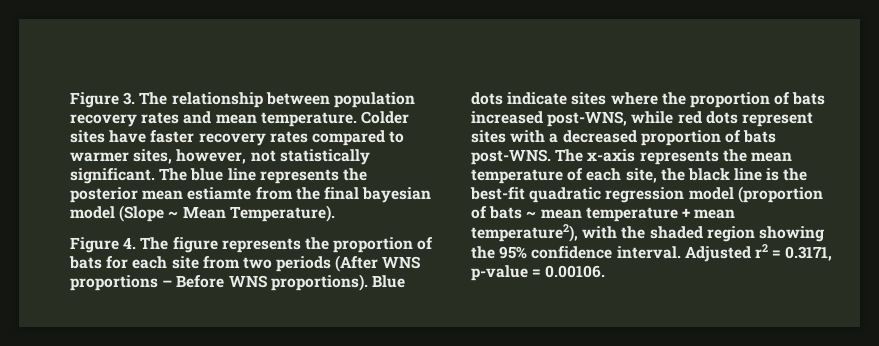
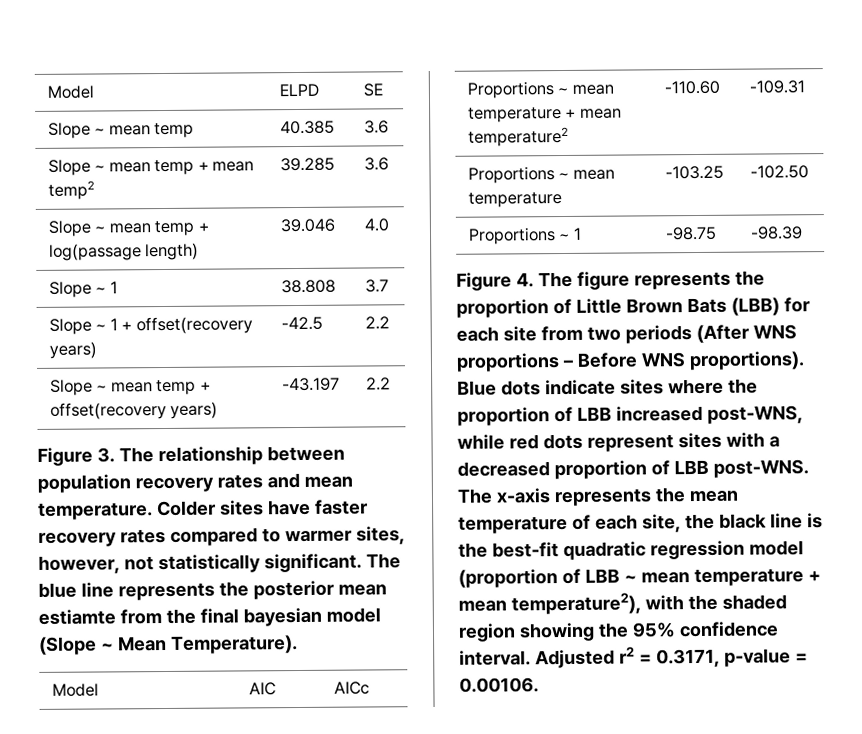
(70, 100) none -> [46,85,94,99] [278,83,319,97] [362,83,383,97] [47,122,195,139] [279,120,335,135] [363,120,389,134] [47,159,255,176] [47,180,95,200] [279,157,335,172] [363,157,389,171] [47,220,209,237] [48,242,200,261] [279,218,335,233] [363,218,389,232] [48,281,118,298] [280,279,336,294] [364,279,389,293] [48,316,253,335] [48,341,97,359] [280,316,323,331] [364,316,390,330] [49,379,211,396] [49,401,219,420] [281,377,340,392] [365,377,391,391] Model | ELPD | SE // Slope ~ mean temp | 40.385 | 3.6 // Slope ~ mean temp + mean temp2 | 39.285 | 3.6 // Slope ~ mean temp + log(passage length) | 39.046 | 4.0 // Slope ~ 1 | 38.808 | 3.7 // Slope ~ 1 + offset(recovery years) | -42.5 | 2.2 // Slope ~ mean temp + offset(recovery years) | -43.197 | 2.2 //
(335, 213) none -> [51,683,99,697] [248,682,276,696] [333,681,370,695] [466,81,614,99] [467,107,622,123] [467,126,569,147] [663,80,720,95] [748,80,805,94] [467,166,615,184] [467,192,562,208] [664,165,724,180] [749,165,809,179] [467,227,582,245] [664,226,717,241] [749,226,803,240] // Model | AIC | AICc // Proportions ~ mean temperature + mean temperature2 | -110.60 | -109.31 // Proportions ~ mean temperature | -103.25 | -102.50 // Proportions ~ 1 | -98.75 | -98.39
[69,256,102,269] bats -> [576,297,780,316] Little Brown Bats (LBB)
[792,92,826,105] bats -> [577,406,612,421] LBB
[743,130,777,143] bats -> [674,459,709,475] LBB
[489,206,523,219] bats -> [585,568,620,583] LBB

